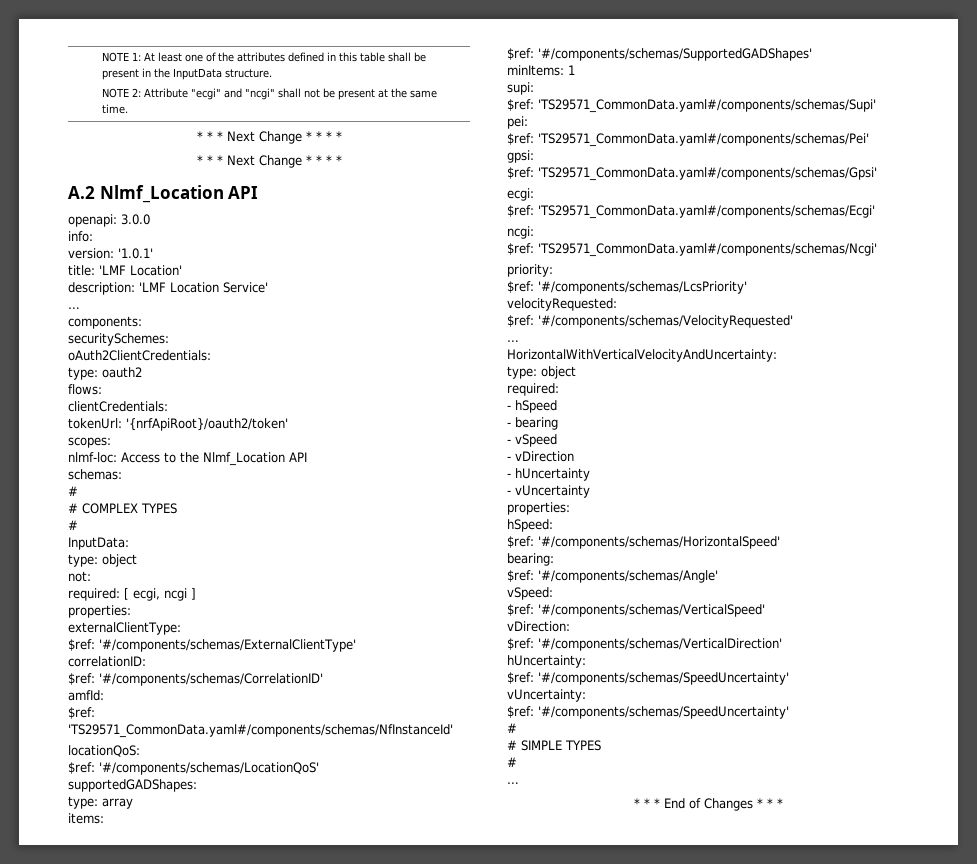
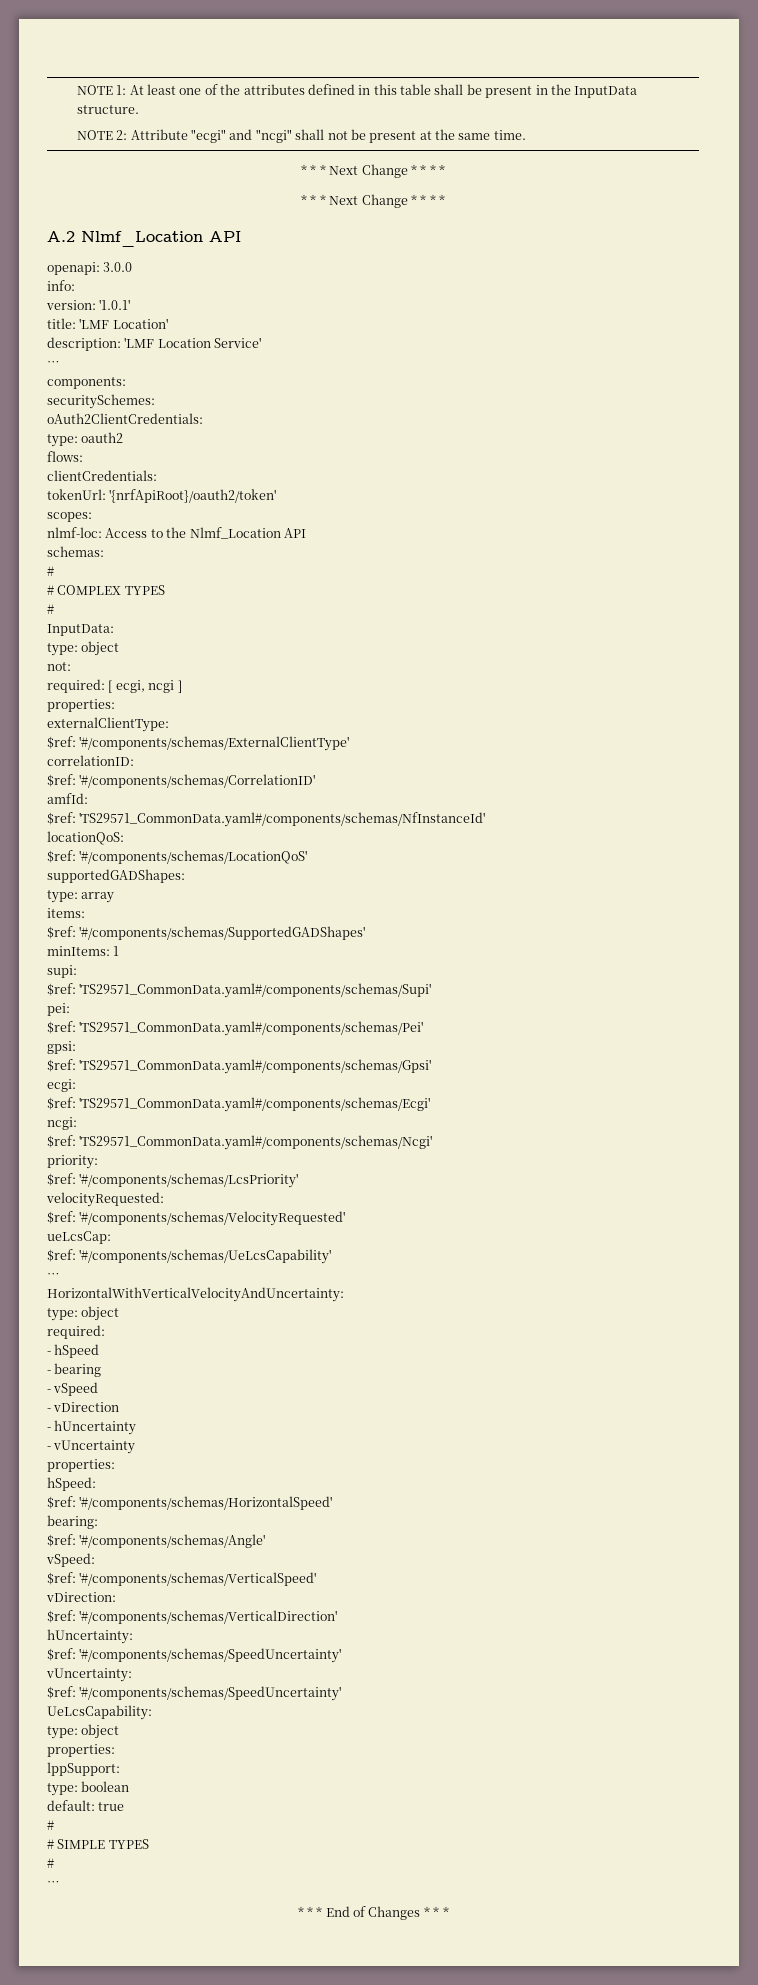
(793, 321) none -> [47,1231,111,1244] [47,1249,332,1264] // ueLcsCap: // $ref: '#/components/schemas/UeLcsCapability'
(789, 712) none -> [47,1705,152,1720] [47,1724,120,1739] [47,1744,115,1757] [47,1762,120,1776] [47,1781,130,1796] [47,1800,125,1811] // UeLcsCapability: // type: object // properties: // lppSupport: // type: boolean // default: true

